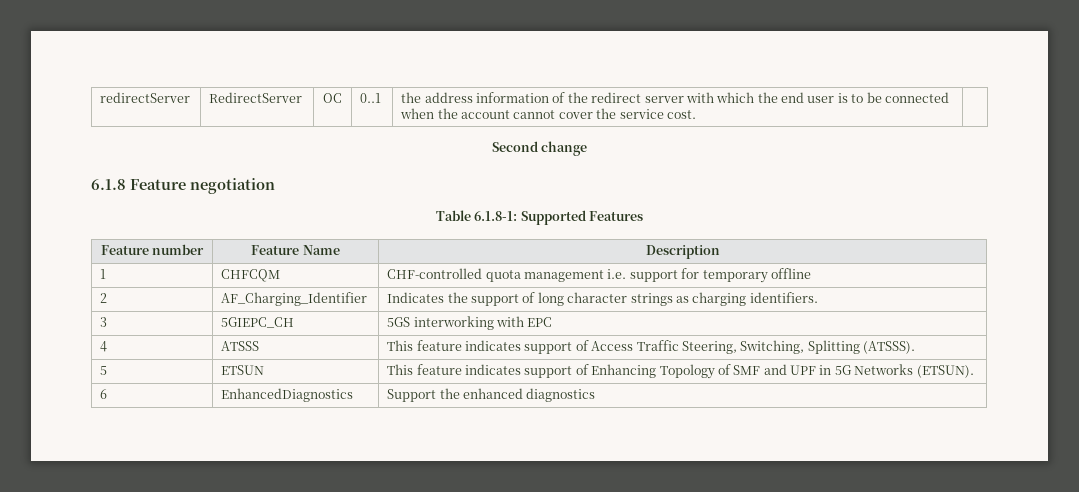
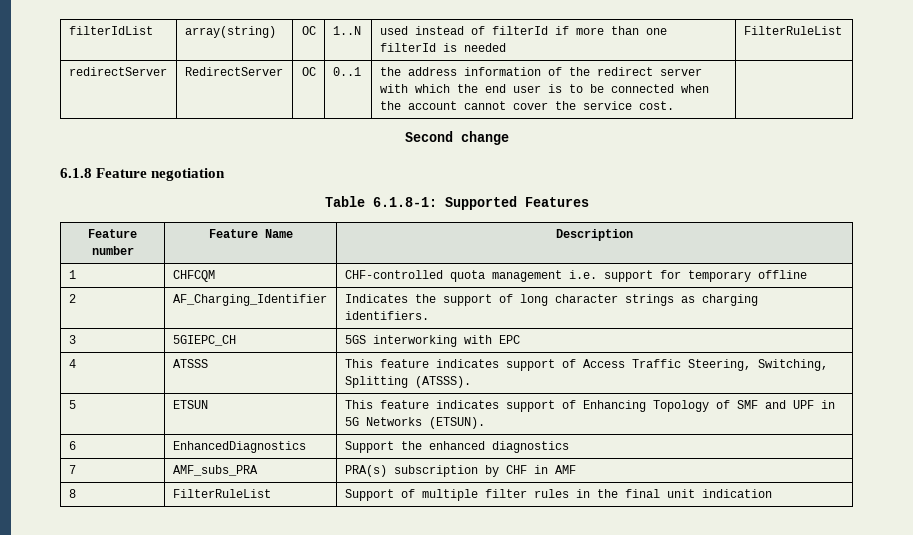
(100, 97) none -> [68,26,153,35] [184,26,276,38] [301,26,316,35] [332,26,361,35] [379,26,667,35] [379,43,506,52] [743,26,842,35] filterIdList | array(string) | OC | 1..N | used instead of filterId if more than one filterId is needed | FilterRuleList //
(596, 395) none -> [68,465,76,474] [172,465,258,476] [344,465,576,477] [68,489,76,498] [172,489,271,498] [344,489,772,501] // 7 | AMF_subs_PRA | PRA(s) subscription by CHF in AMF // 8 | FilterRuleList | Support of multiple filter rules in the final unit indication

